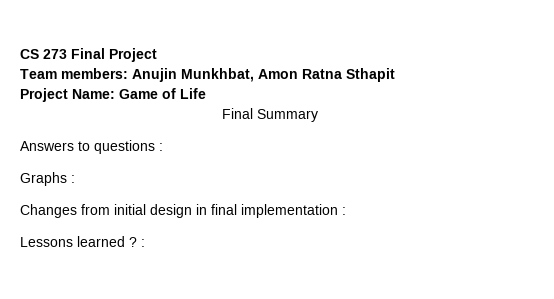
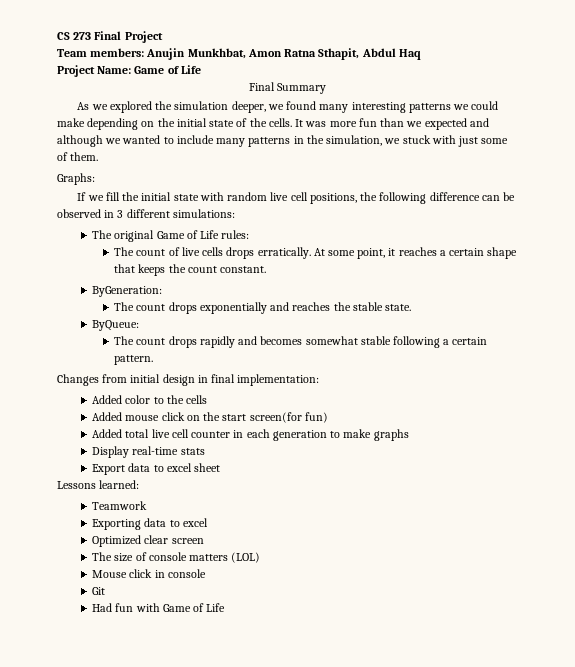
[346,68,395,82] Sthapit -> [318,48,421,60] Sthapit, Abdul Haq
[20,140,163,154] [20,172,75,186] Answers to questions : // Graphs : -> [77,101,499,113] [57,118,489,130] [57,135,509,147] [57,152,99,161] [57,173,95,185] [77,192,516,204] [57,209,235,218] [92,230,250,242] [114,247,518,259] [114,264,267,276] [92,286,163,297] [114,302,412,314] [92,320,140,331] [114,336,488,348] [114,355,154,365] As we explored the simulation deeper, we found many interesting patterns we could make depending on the initial state of the cells. It was more fun than we expected and although we wanted to include many patterns in the simulation, we stuck with just some of them. // Graphs: // If we fill the initial state with random live cell positions, the following difference can be observed in 3 different simulations: // The original Game of Life rules: // The count of live cells drops erratically. At some point, it reaches a certain shape that keeps the count constant. // ByGeneration: // The count drops exponentially and reaches the stable state. // ByQueue: // The count drops rapidly and becomes somewhat stable following a certain pattern.
[241,204,346,218] [20,236,145,247] implementation : // Lessons learned ? : -> [237,374,320,386] [92,395,208,404] [92,412,328,423] [92,429,409,441] [92,446,205,458] [92,463,221,475] [57,480,140,489] [92,501,148,510] [92,518,208,530] [92,535,204,547] [92,552,261,563] [92,569,206,578] [92,587,106,595] [92,603,226,612] implementation: // Added color to the cells // Added mouse click on the start screen(for fun) // Added total live cell counter in each generation to make graphs // Display real-time stats // Export data to excel sheet // Lessons learned: // Teamwork // Exporting data to excel // Optimized clear screen // The size of console matters (LOL) // Mouse click in console // Git // Had fun with Game of Life

